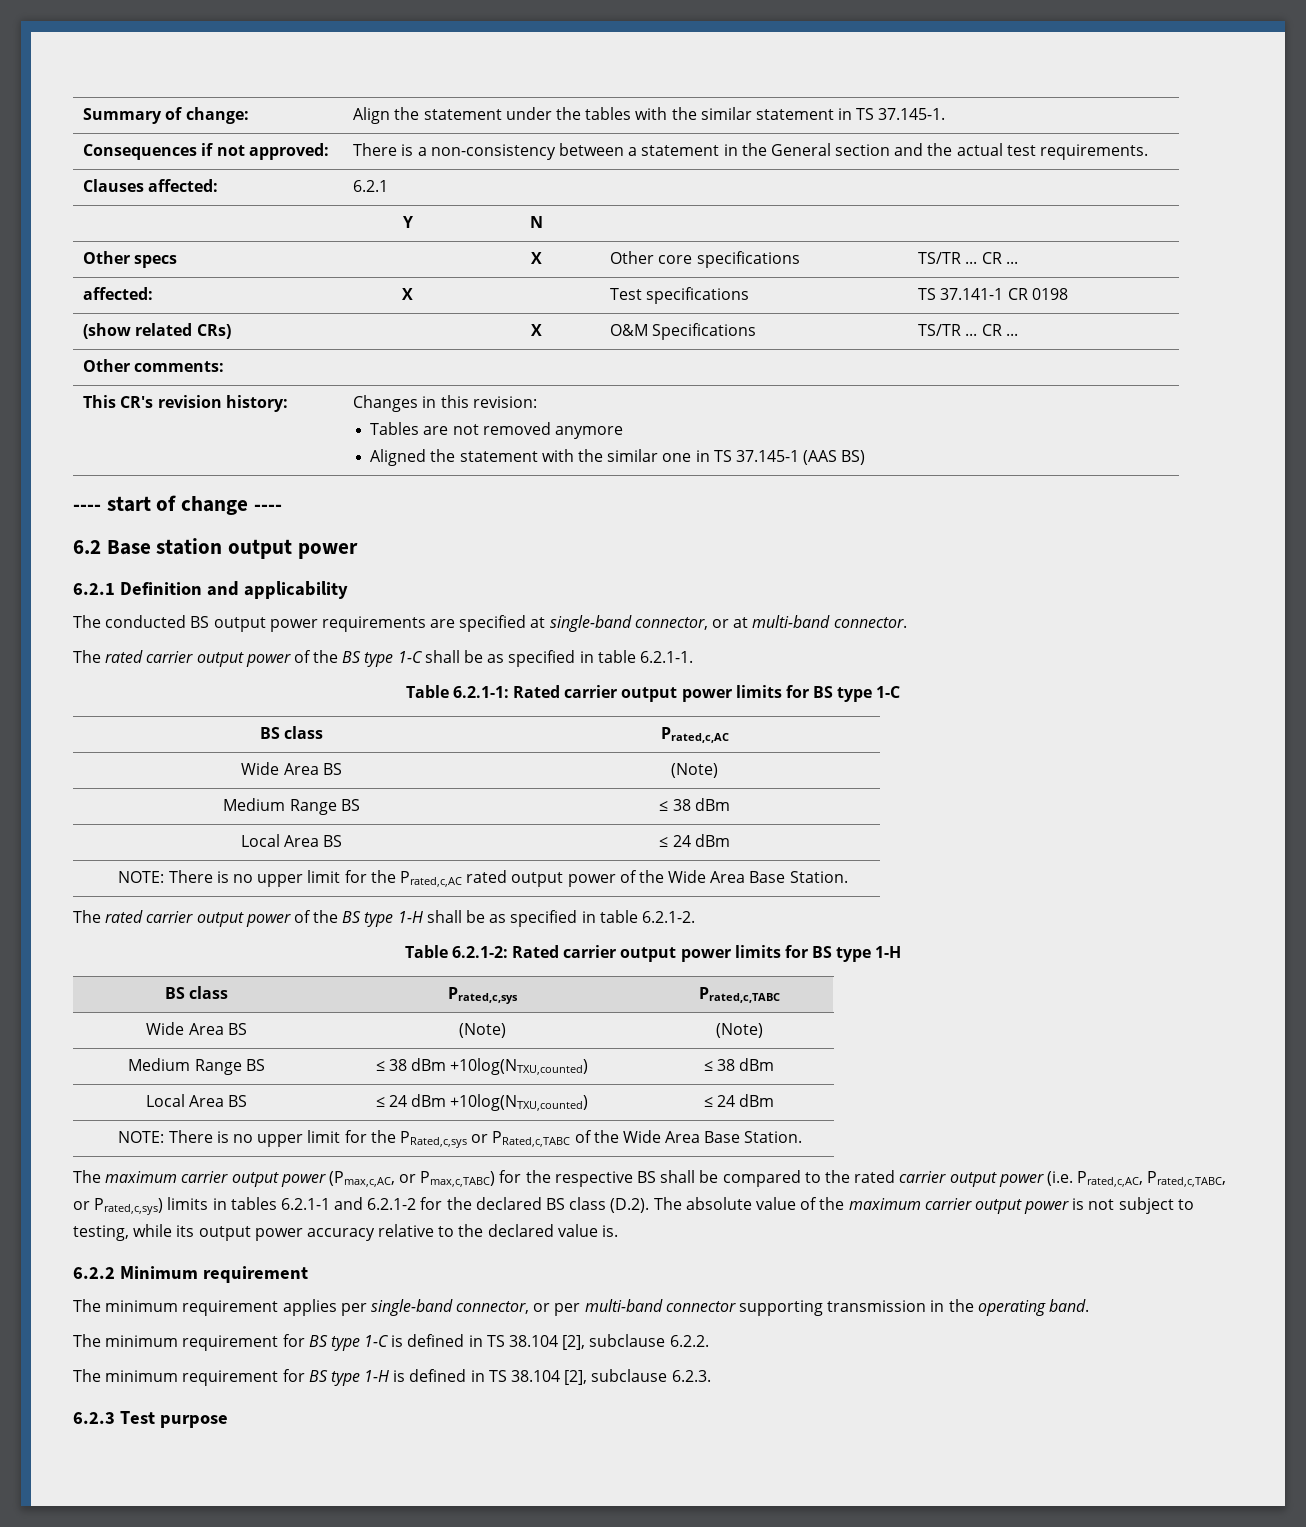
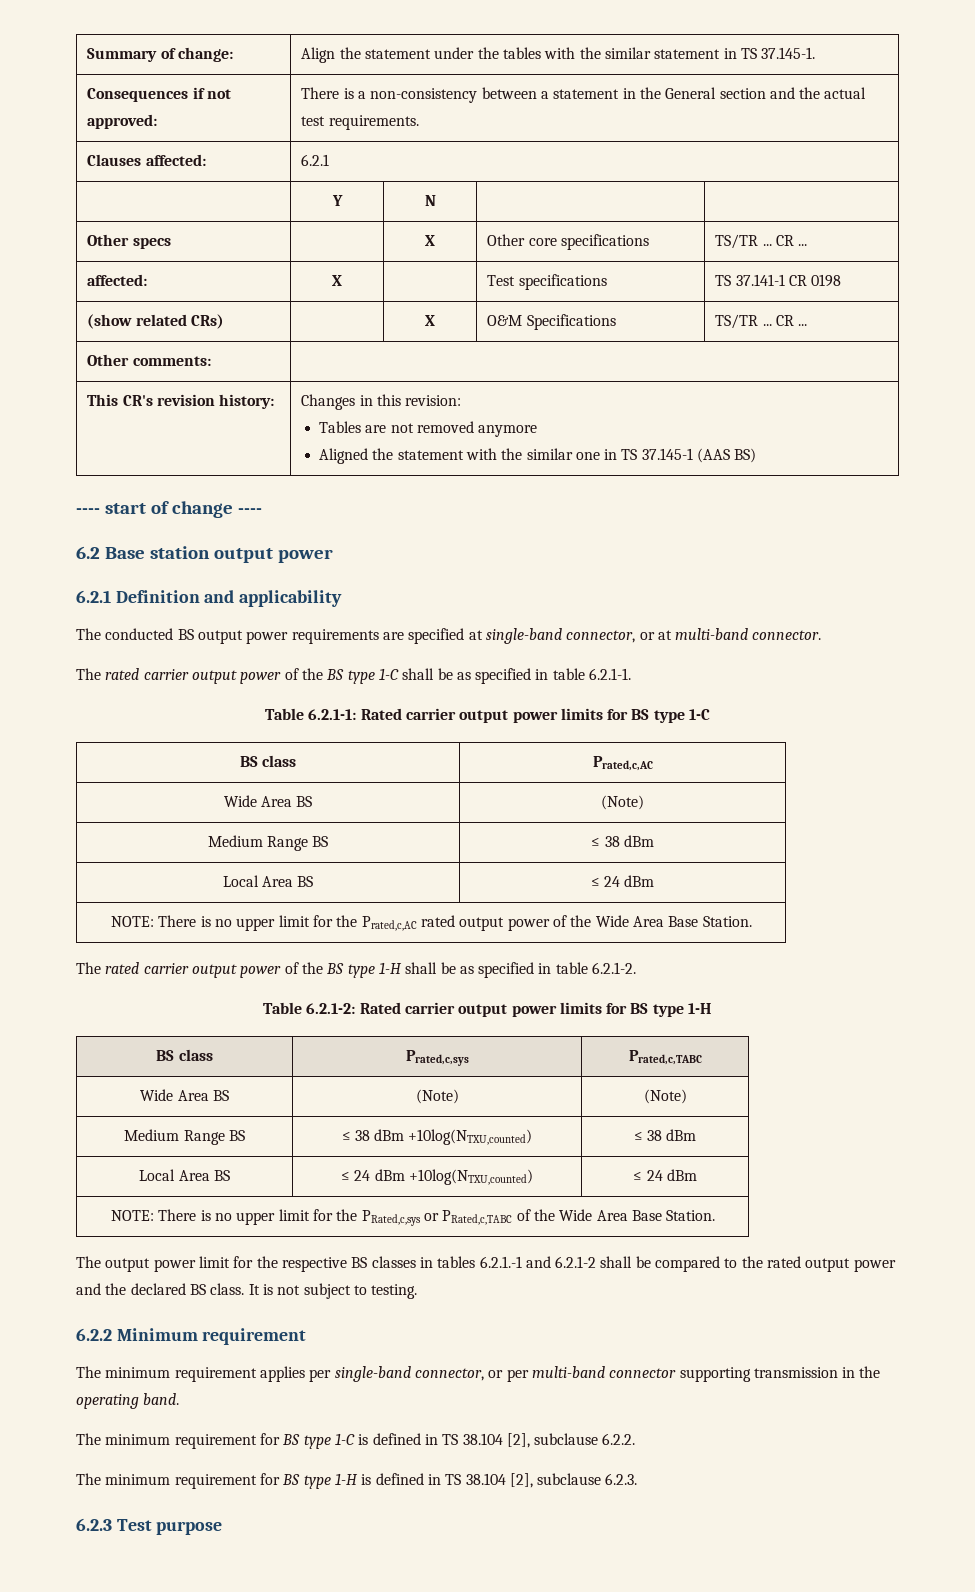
[105,1170,657,1187] maximum carrier output power (Pmax,c,AC, or Pmax,c,TABC) for the respective BS -> [105,1256,597,1272] output power limit for the respective BS classes in tables 6.2.1.-1 and 6.2.1-2
[899,1171,1227,1187] [73,1197,1194,1215] [73,1224,619,1241] carrier output power (i.e. Prated,c,AC, Prated,c,TABC, or Prated,c,sys) limits in tables 6.2.1-1 and 6.2.1-2 for the declared BS class (D.2). The absolute value of the maximum carrier output power is not subject to testing, while its output power accuracy relative to the declared value is. -> [805,1258,896,1272] [76,1283,418,1299] output power and the declared BS class. It is not subject to testing.

